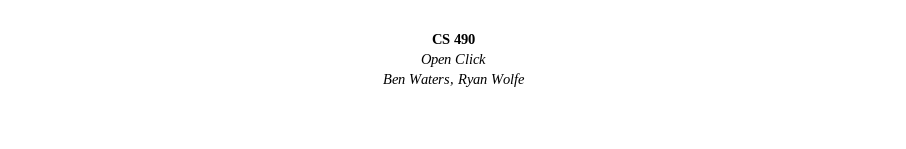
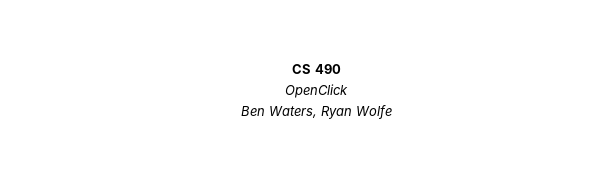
[421,54,486,67] Open Click -> [285,84,348,98] OpenClick

